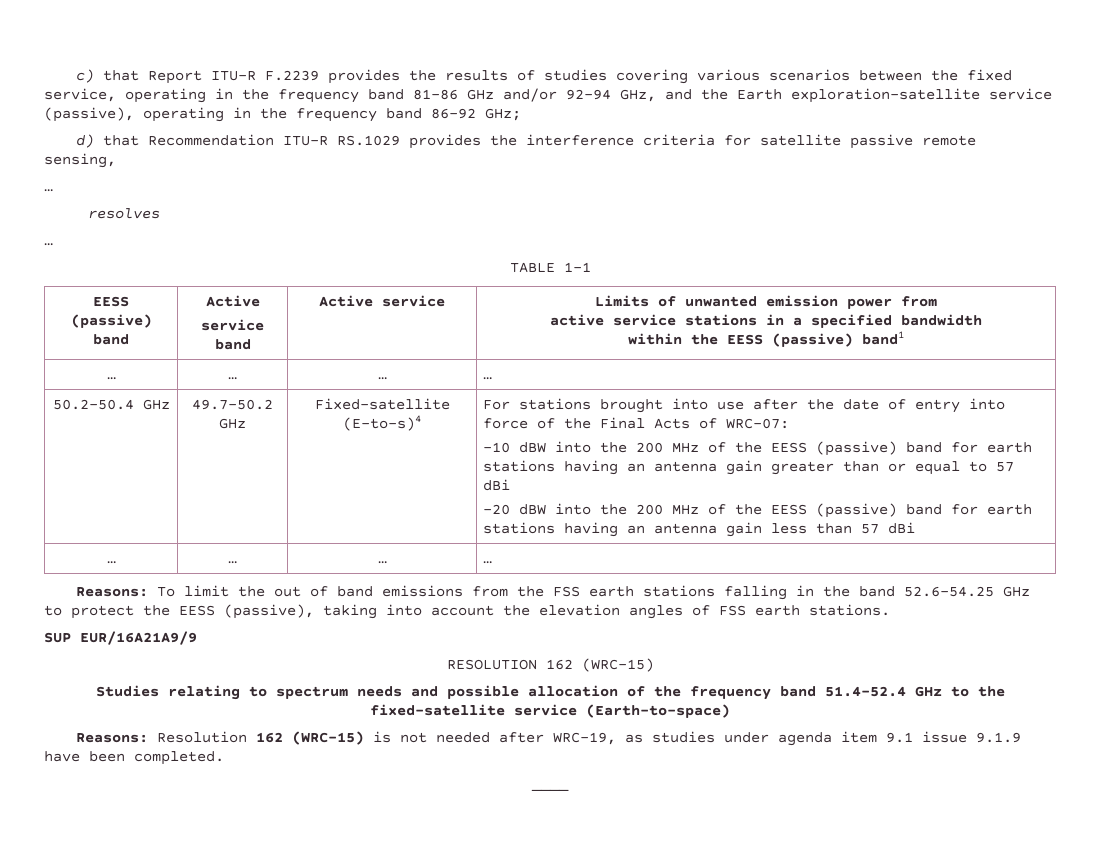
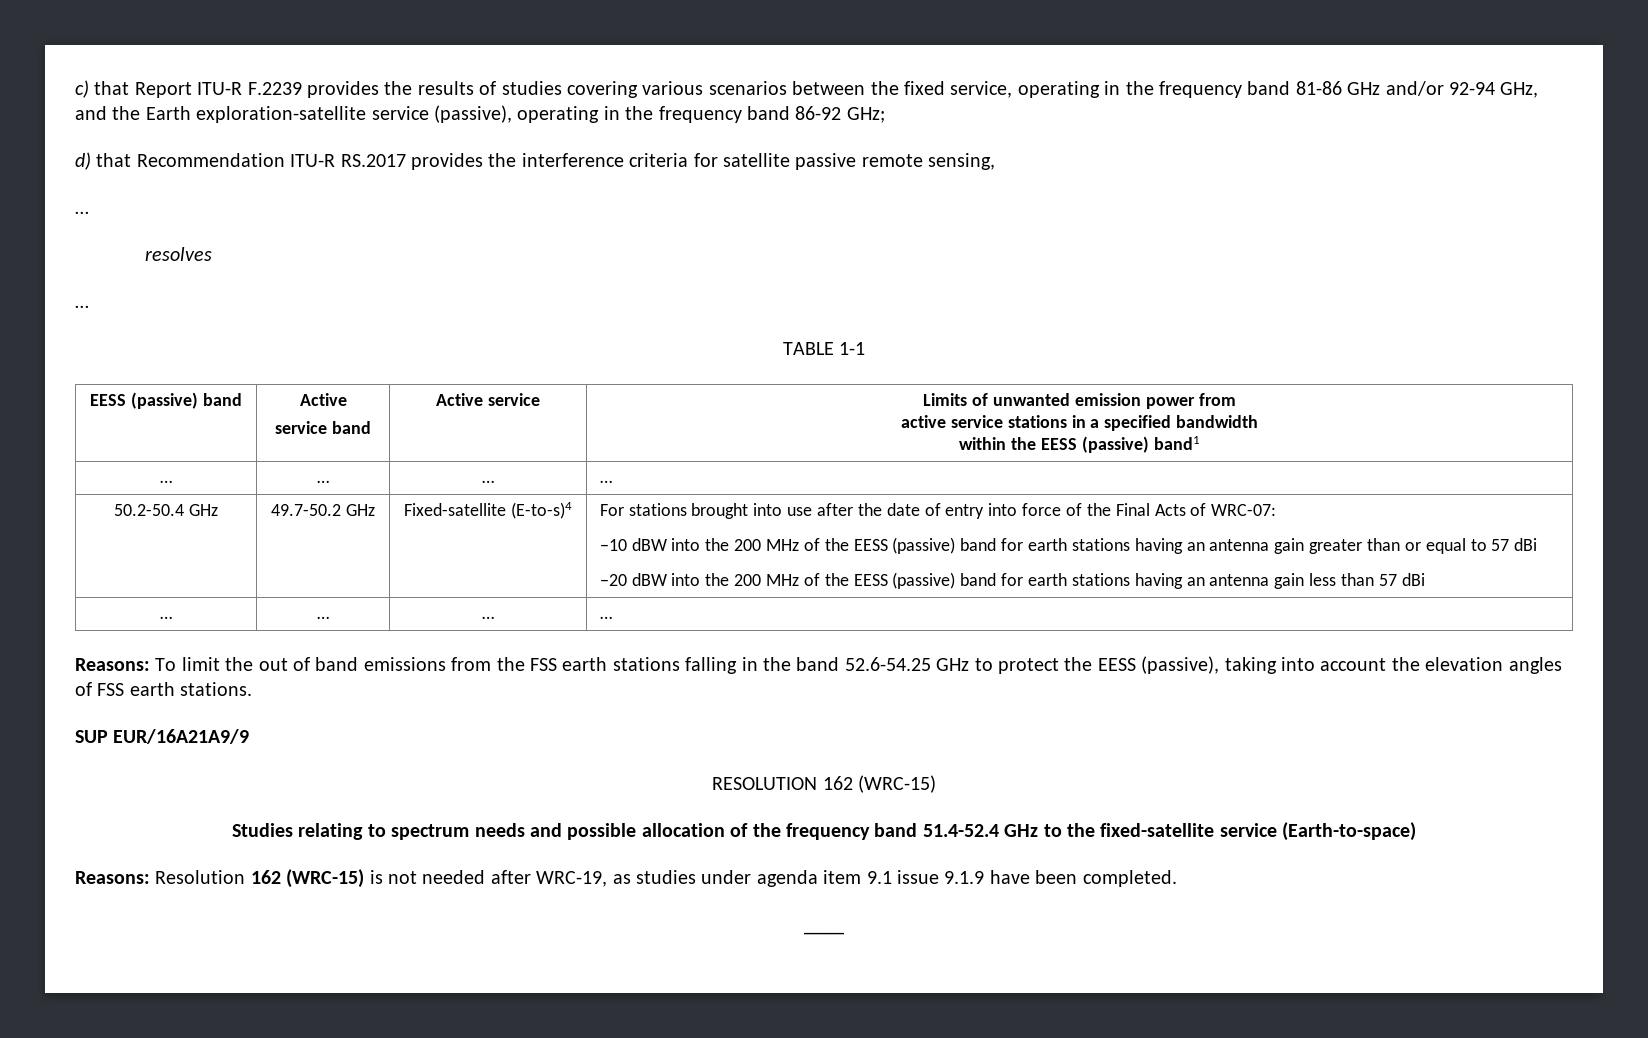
[336,135,400,146] RS.1029 -> [340,154,406,167] RS.2017

